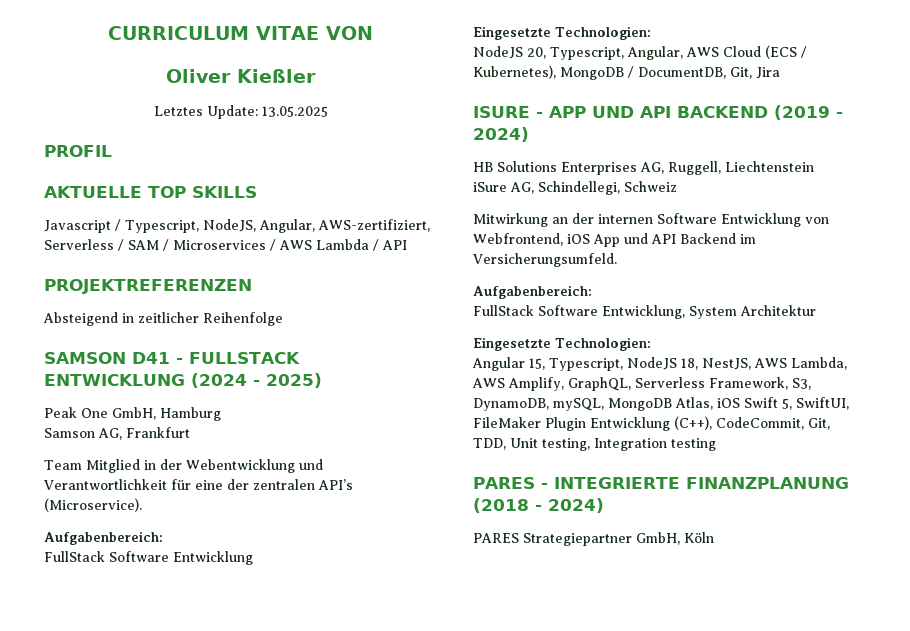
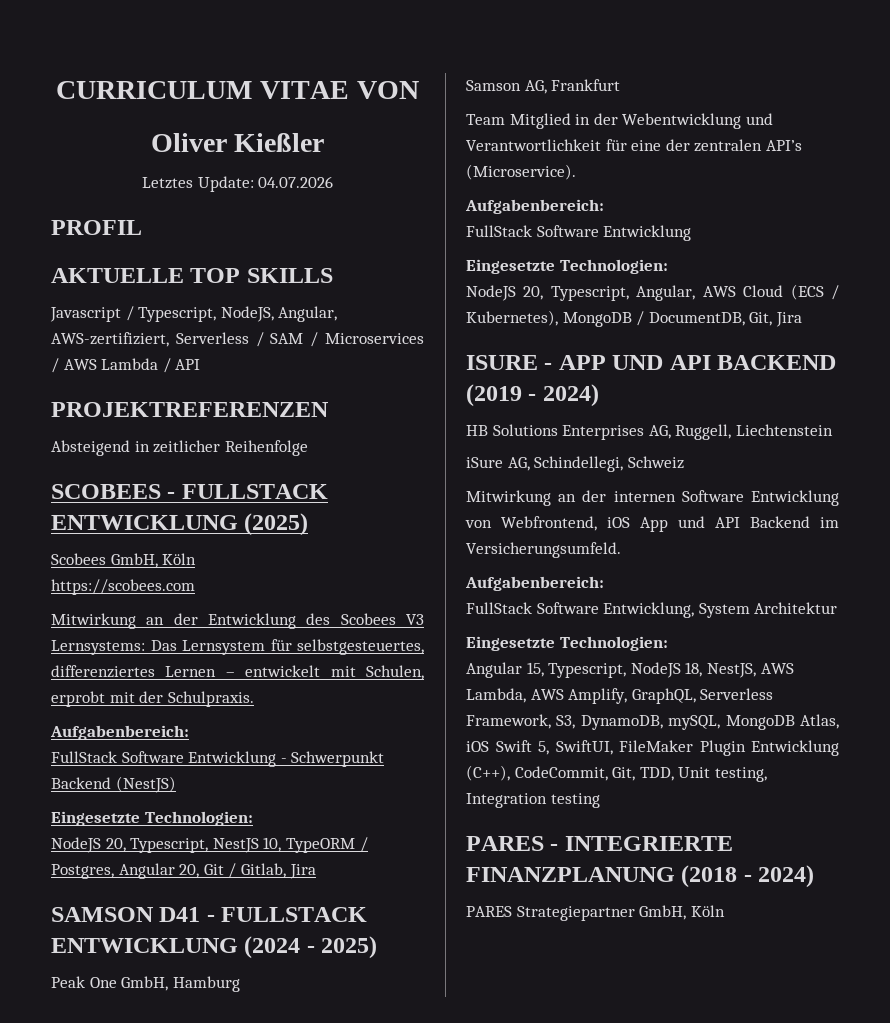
[261,106,328,117] 13.05.2025 -> [258,176,334,188] 04.07.2026
(283, 319) none -> [51,484,328,499] [51,513,309,536] [51,553,197,568] [51,579,195,595] [51,613,424,629] [51,639,424,655] [51,665,424,680] [51,691,254,707] [50,725,189,740] [51,751,385,767] [51,776,176,793] [51,811,253,826] [51,837,368,853] [51,863,316,879] // SCOBEES - FULLSTACK ENTWICKLUNG (2025) // Scobees GmbH, Köln // https://scobees.com // Mitwirkung an der Entwicklung des Scobees V3 Lernsystems: Das Lernsystem für selbstgesteuertes, differenziertes Lernen – entwickelt mit Schulen, erprobt mit der Schulpraxis. // Aufgabenbereich: // FullStack Software Entwicklung - Schwerpunkt Backend (NestJS) // Eingesetzte Technologien: // NodeJS 20, Typescript, NestJS 10, TypeORM / Postgres, Angular 20, Git / Gitlab, Jira

